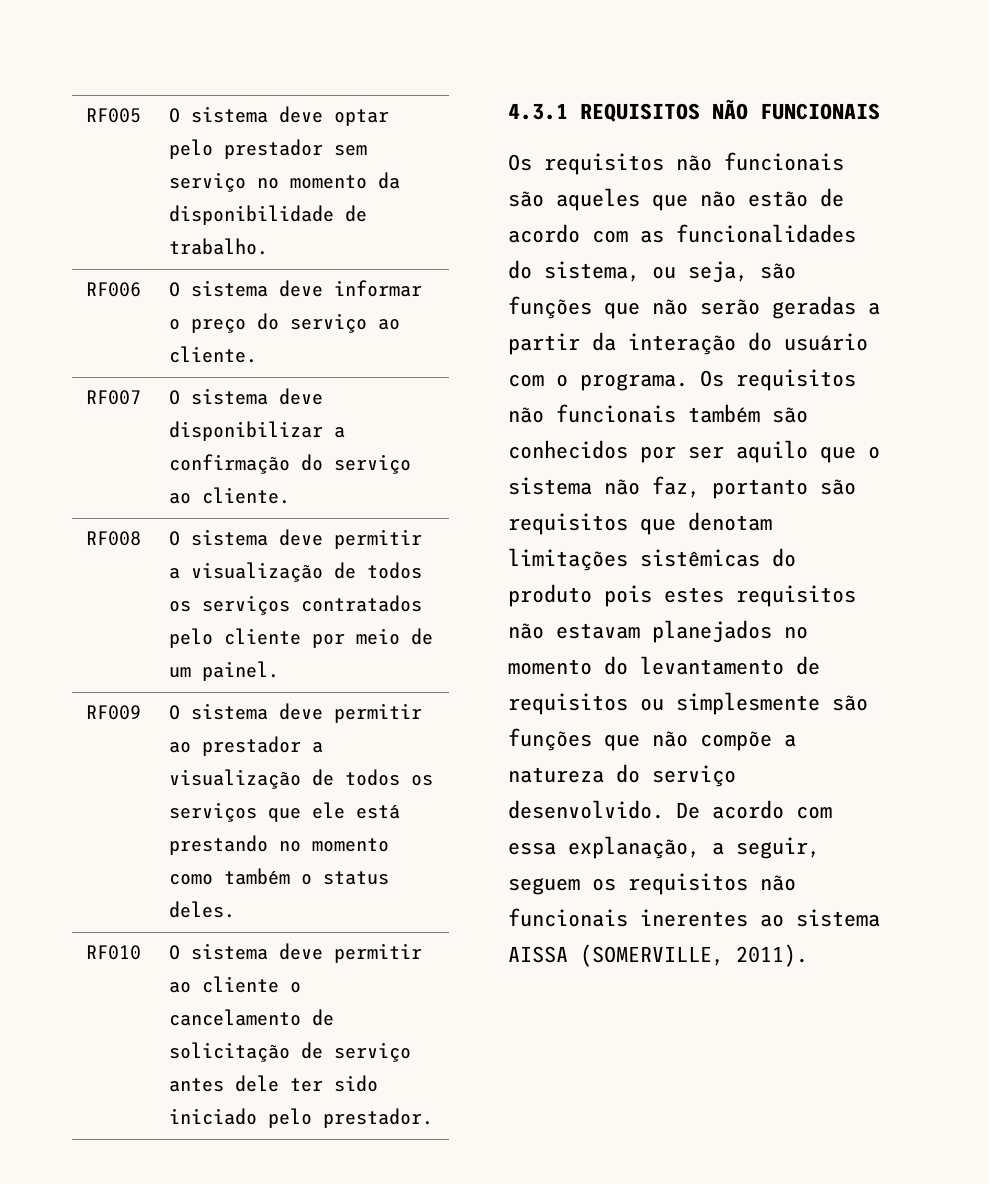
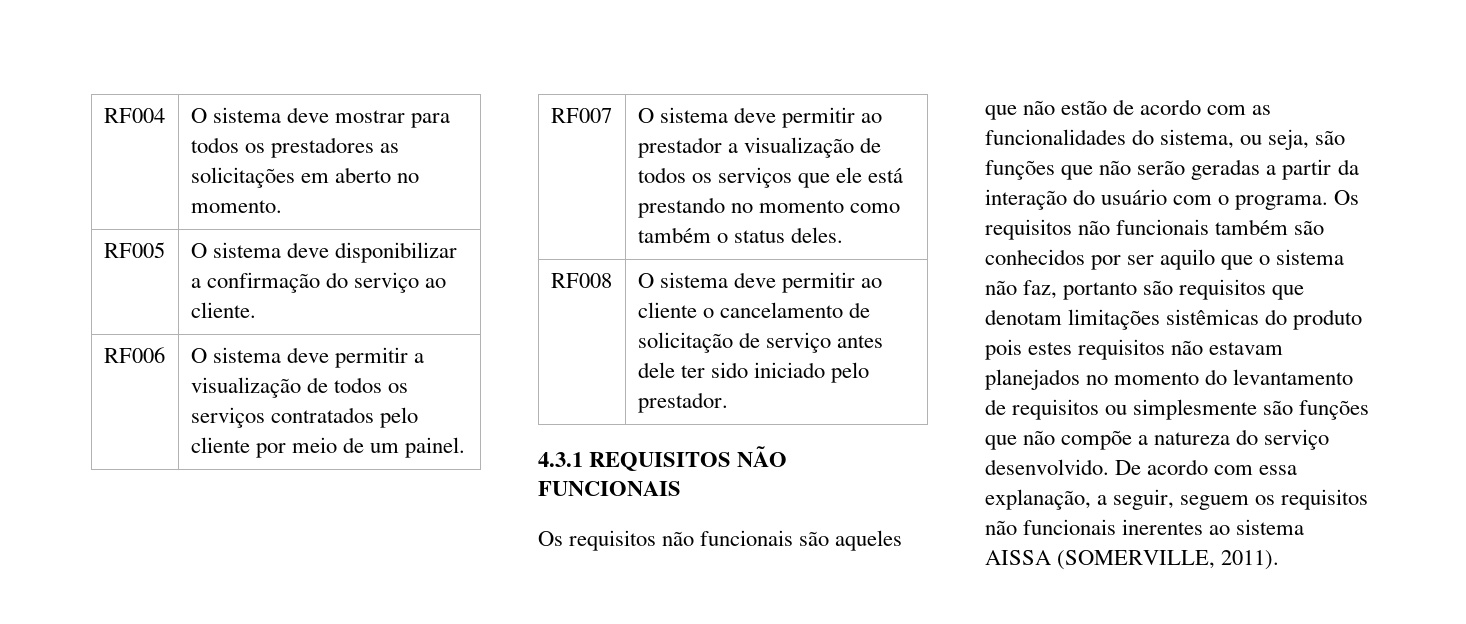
[85,108,141,123] [168,106,389,126] [168,139,367,159] [168,172,400,192] [168,205,367,225] [168,238,268,255] [85,282,141,297] [168,280,422,297] [168,313,400,333] [168,346,257,363] [85,390,141,405] RF005 | O sistema deve optar pelo prestador sem serviço no momento da disponibilidade de trabalho. // RF006 | O sistema deve informar o preço do serviço ao cliente. // RF007 -> [103,108,165,123] [190,107,451,128] [190,137,399,158] [190,167,419,188] [190,200,282,213] [103,242,165,258] RF004 | O sistema deve mostrar para todos os prestadores as solicitações em aberto no momento. // RF005
[85,531,141,546] RF008 -> [103,347,165,363] RF006
[85,705,141,720] RF009 -> [550,108,612,123] RF007
[85,945,141,960] RF010 -> [550,273,612,288] RF008

